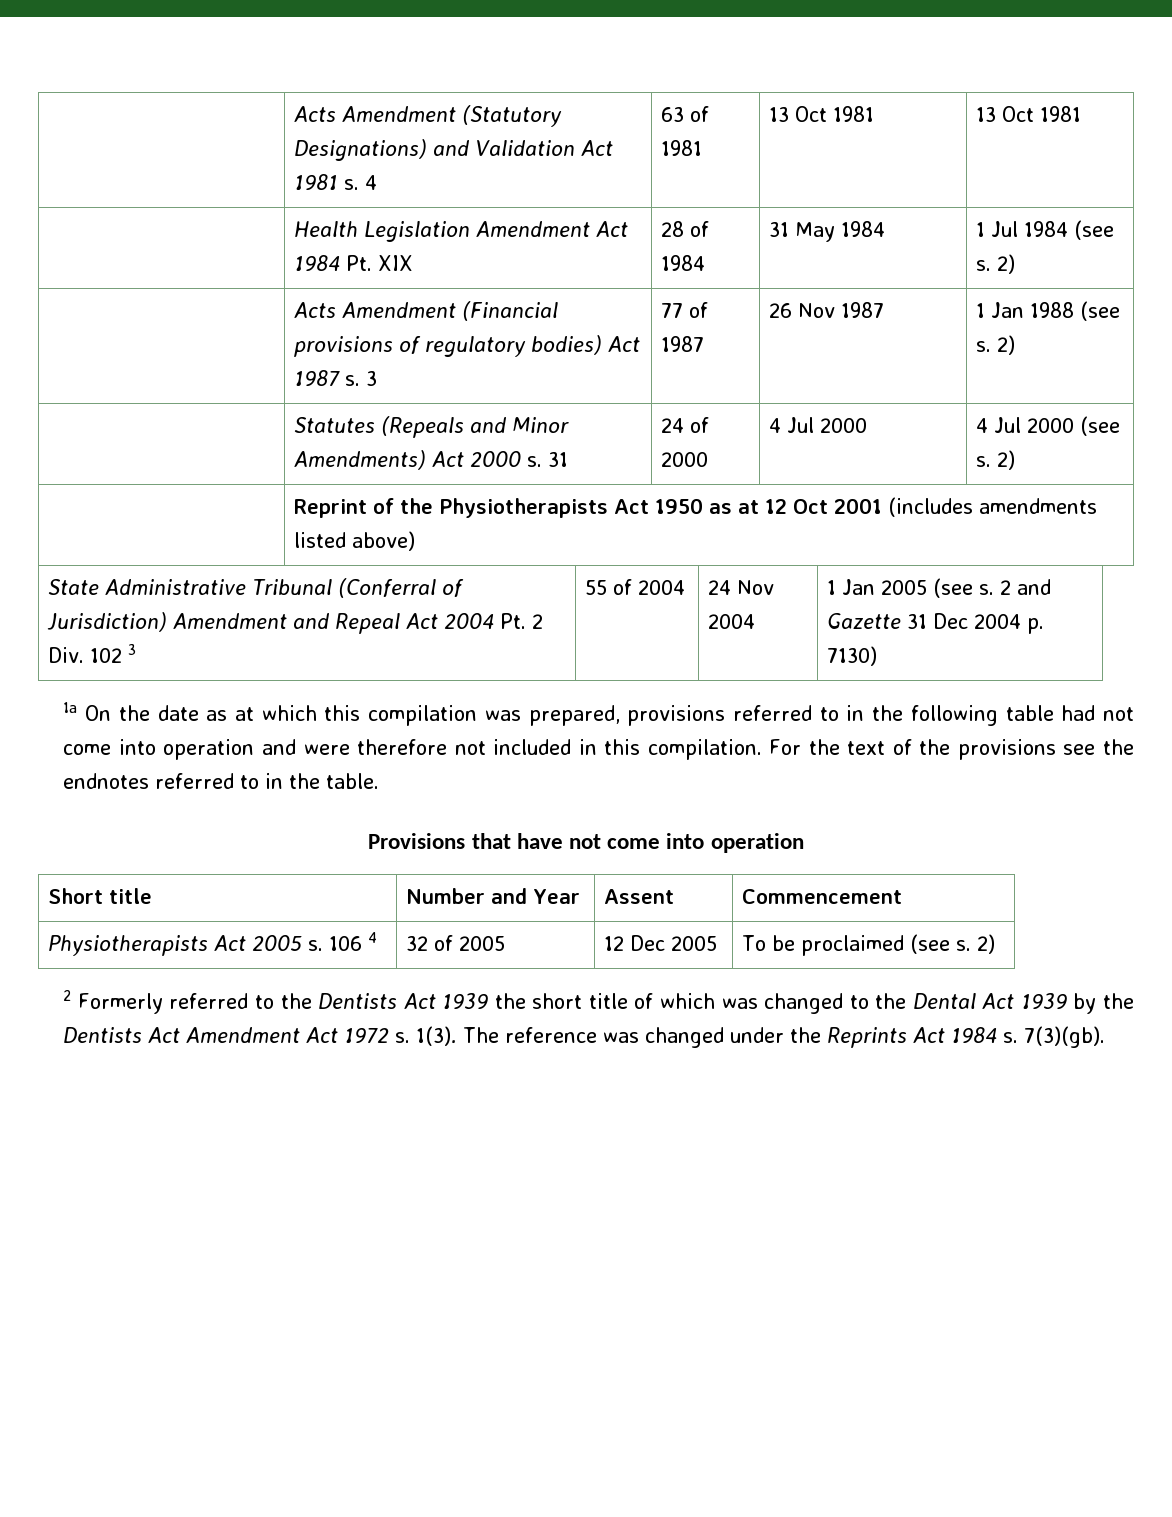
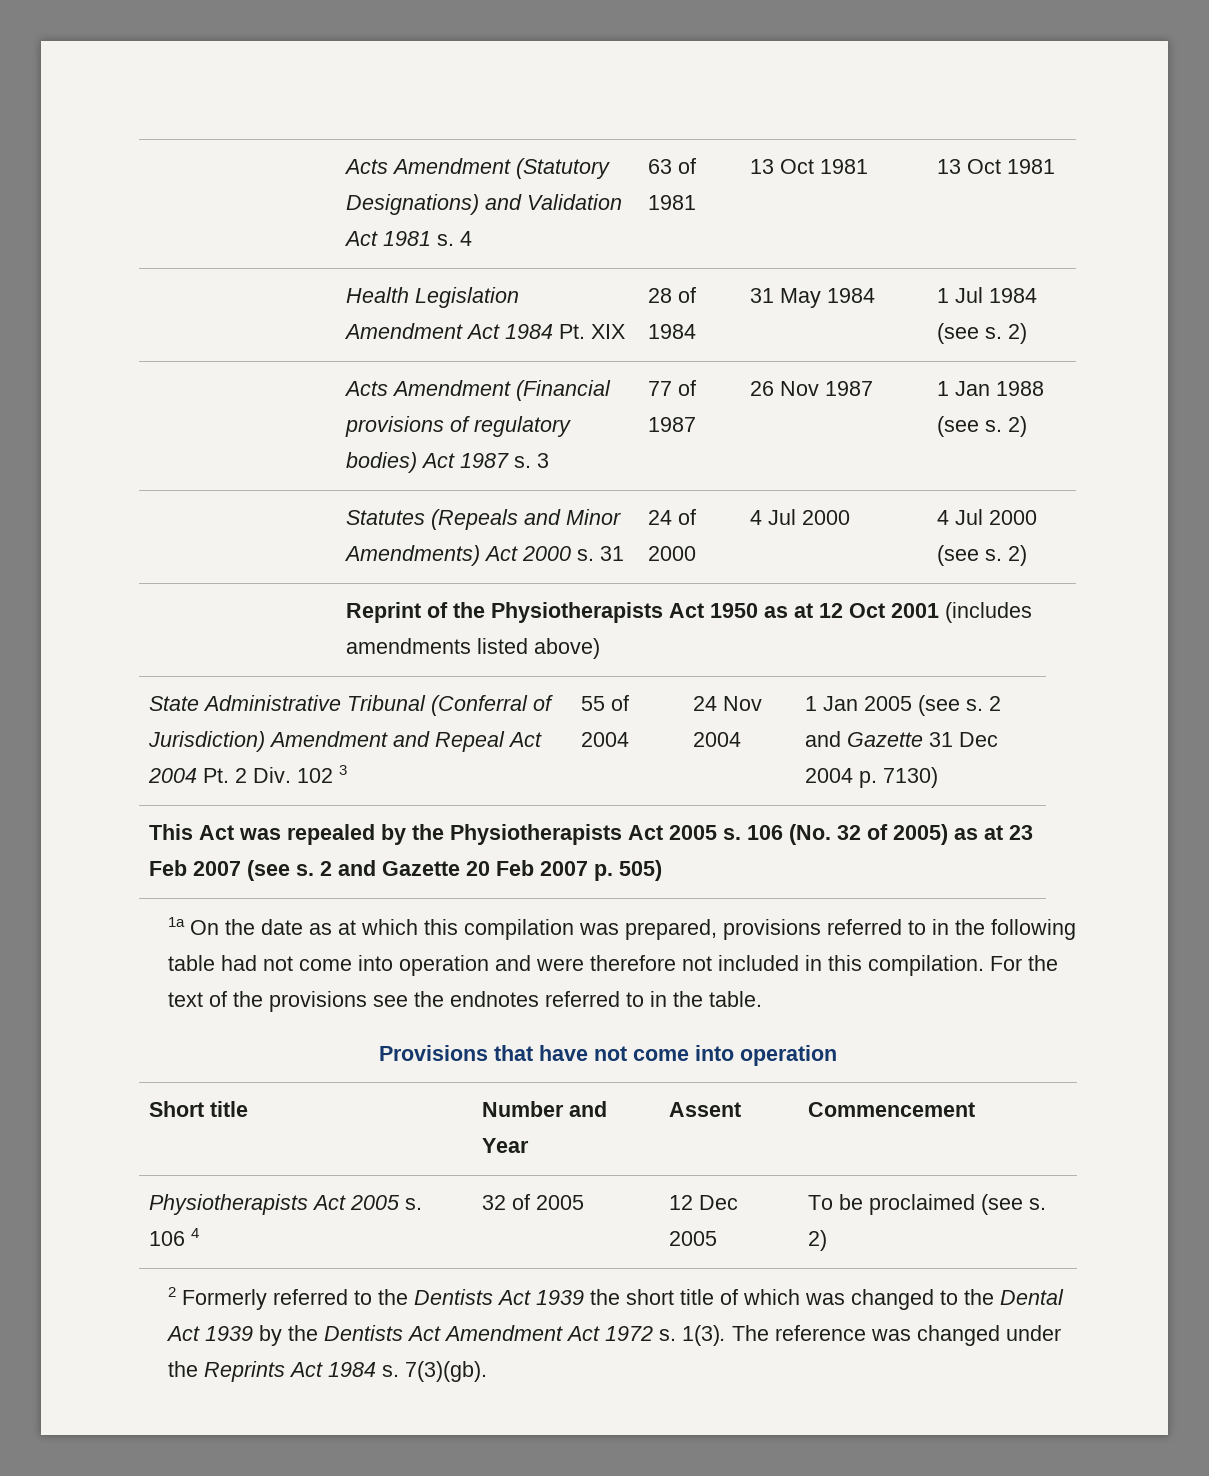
(877, 656) none -> [148,824,1033,845] [148,860,662,881] // This Act was repealed by the Physiotherapists Act 2005 s. 106 (No. 32 of 2005) as at 23 Feb 2007 (see s. 2 and Gazette 20 Feb 2007 p. 505)

